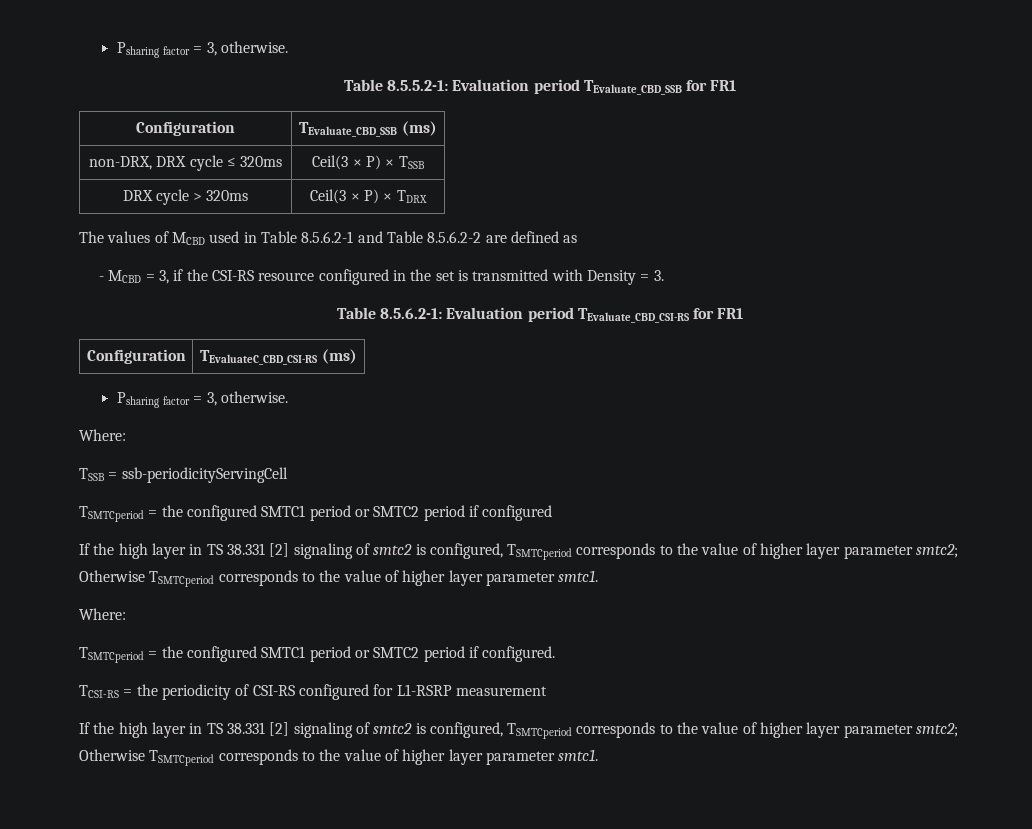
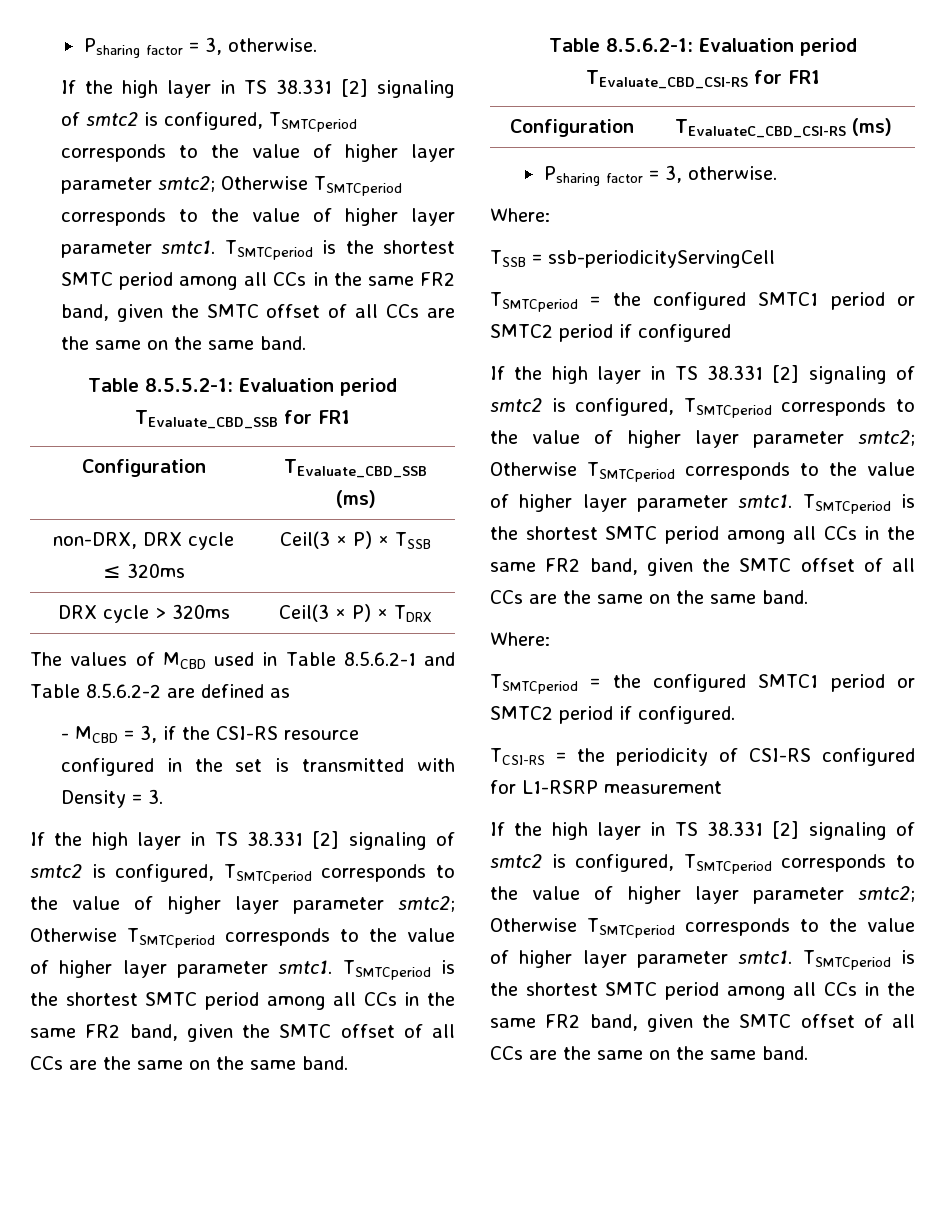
[116,41,288,58] Psharing factor = 3, otherwise. -> [83,37,317,58] [60,79,455,98] [60,112,357,132] [60,144,456,162] [60,176,402,196] [60,208,456,226] [60,240,456,260] [60,272,455,290] [60,304,455,322] [60,336,306,350] Psharing factor = 3, otherwise. // If the high layer in TS 38.331 [2] signaling of smtc2 is configured, TSMTCperiod corresponds to the value of higher layer parameter smtc2; Otherwise TSMTCperiod corresponds to the value of higher layer parameter smtc1. TSMTCperiod is the shortest SMTC period among all CCs in the same FR2 band, given the SMTC offset of all CCs are the same on the same band.
(664, 275) none -> [30,831,455,850] [30,864,455,884] [30,896,455,914] [30,928,455,948] [30,960,455,980] [30,992,455,1010] [30,1024,455,1042] [30,1056,348,1070] // If the high layer in TS 38.331 [2] signaling of smtc2 is configured, TSMTCperiod corresponds to the value of higher layer parameter smtc2; Otherwise TSMTCperiod corresponds to the value of higher layer parameter smtc1. TSMTCperiod is the shortest SMTC period among all CCs in the same FR2 band, given the SMTC offset of all CCs are the same on the same band.
(599, 576) none -> [802,494,915,514] [490,526,915,544] [490,558,915,576] [490,590,808,604] TSMTCperiod is the shortest SMTC period among all CCs in the same FR2 band, given the SMTC offset of all CCs are the same on the same band.
(599, 755) none -> [802,950,915,970] [490,982,915,1000] [490,1014,915,1032] [490,1046,808,1060] TSMTCperiod is the shortest SMTC period among all CCs in the same FR2 band, given the SMTC offset of all CCs are the same on the same band.

